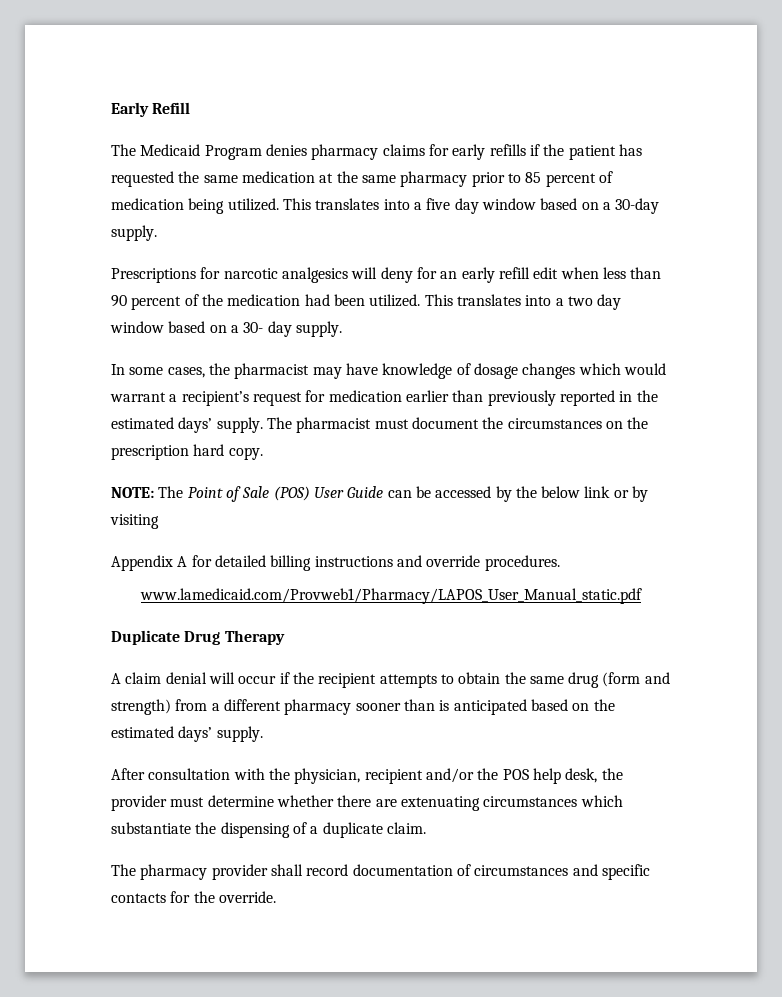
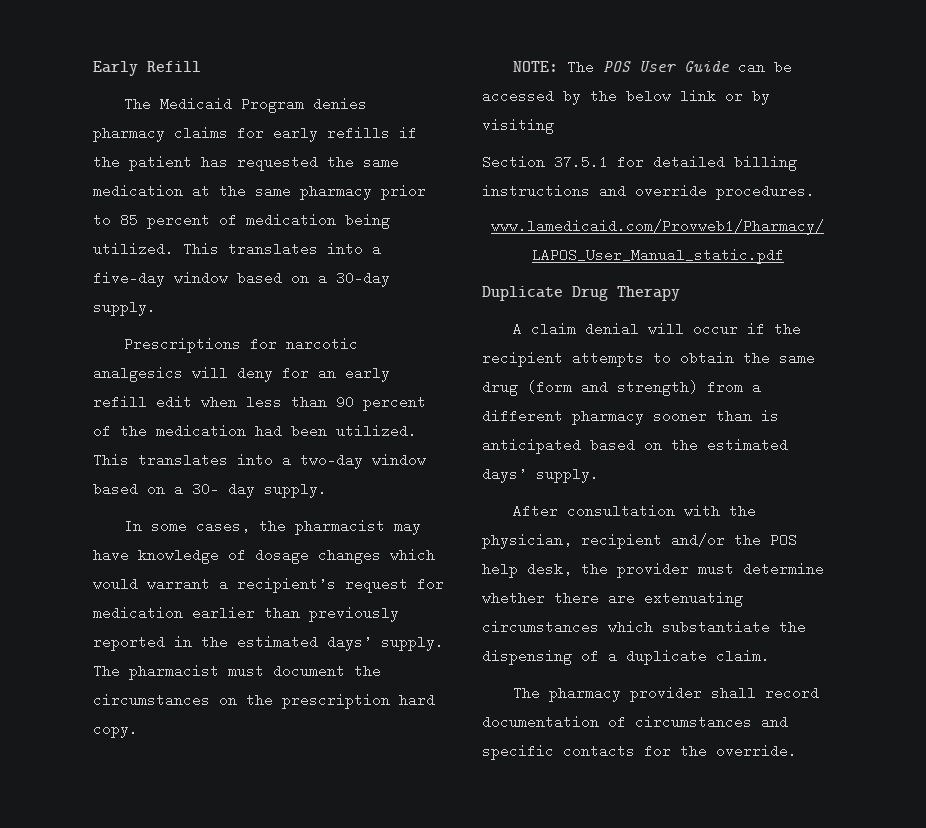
[426,198,479,214] five day -> [93,271,165,287] five-day
[567,294,622,310] two day -> [300,453,363,469] two-day
[187,486,310,502] Point of Sale (POS) -> [602,61,631,72] POS
[111,555,188,571] Appendix A -> [482,155,608,169] Section 37.5.1

